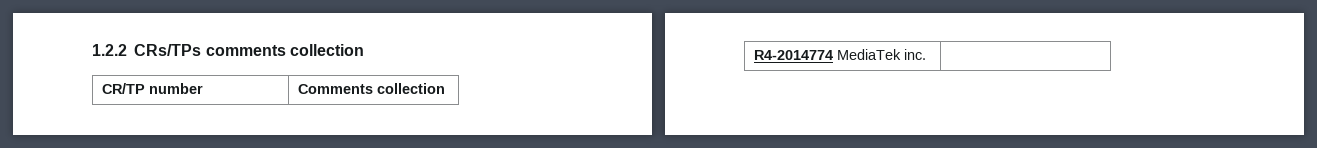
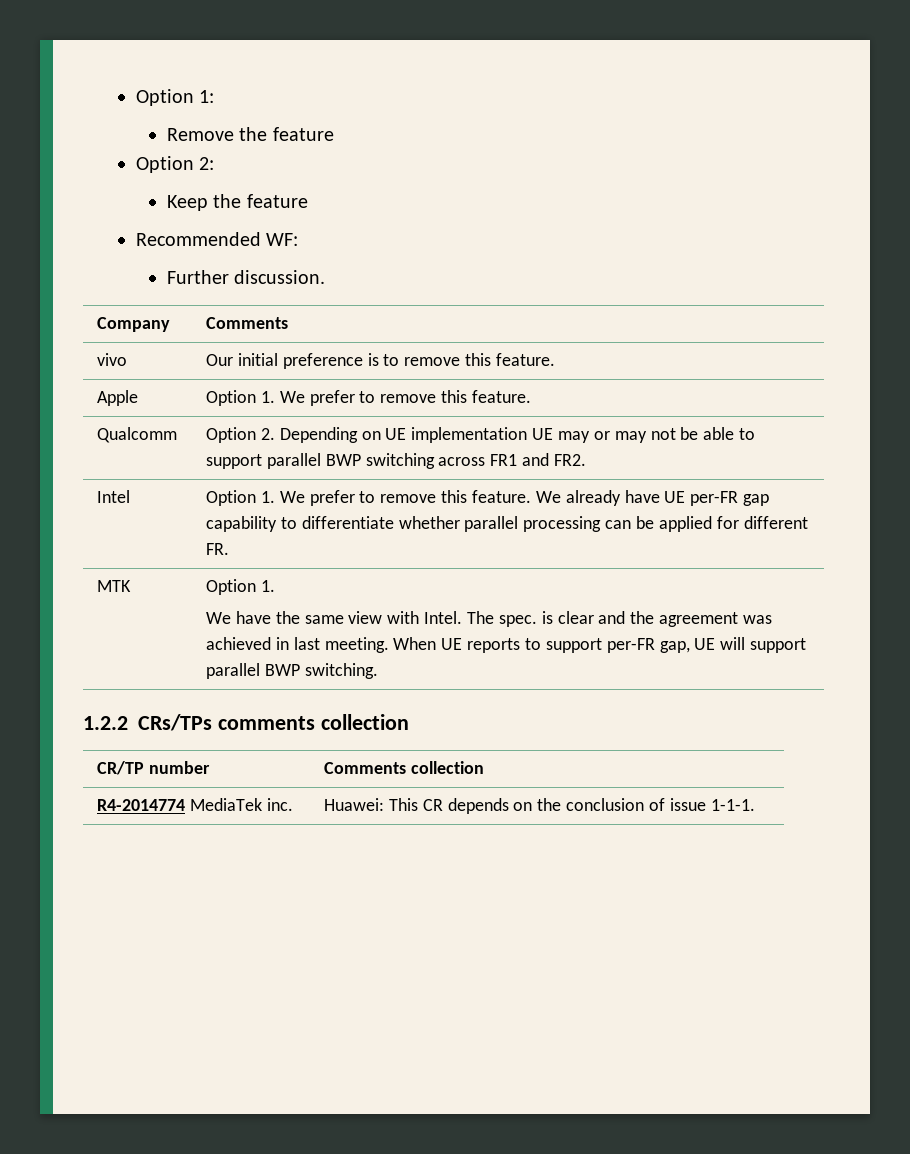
(92, 50) none -> [135,89,215,106] [166,127,334,141] [135,156,215,173] [166,194,308,211] [135,232,299,246] [166,270,326,284] [97,317,171,332] [206,317,289,329] [97,353,128,366] [206,353,556,369] [97,390,139,406] [206,390,532,406] [97,427,178,443] [206,427,756,443] [206,453,587,469] [97,490,131,503] [206,490,770,506] [206,516,808,532] [206,543,230,555] [97,580,132,592] [206,579,275,595] [206,611,773,627] [206,637,807,653] [206,663,378,679] Option 1: // Remove the feature // Option 2: // Keep the feature // Recommended WF: // Further discussion. // Company | Comments // vivo | Our initial preference is to remove this feature. // Apple | Option 1. We prefer to remove this feature. // Qualcomm | Option 2. Depending on UE implementation UE may or may not be able to support parallel BWP switching across FR1 and FR2. // Intel | Option 1. We prefer to remove this feature. We already have UE per-FR gap capability to differentiate whether parallel processing can be applied for different FR. // MTK | Option 1. // We have the same view with Intel. The spec. is clear and the agreement was achieved in last meeting. When UE reports to support per-FR gap, UE will support parallel BWP switching. //
(927, 54) none -> [324,798,755,814] Huawei: This CR depends on the conclusion of issue 1-1-1.

